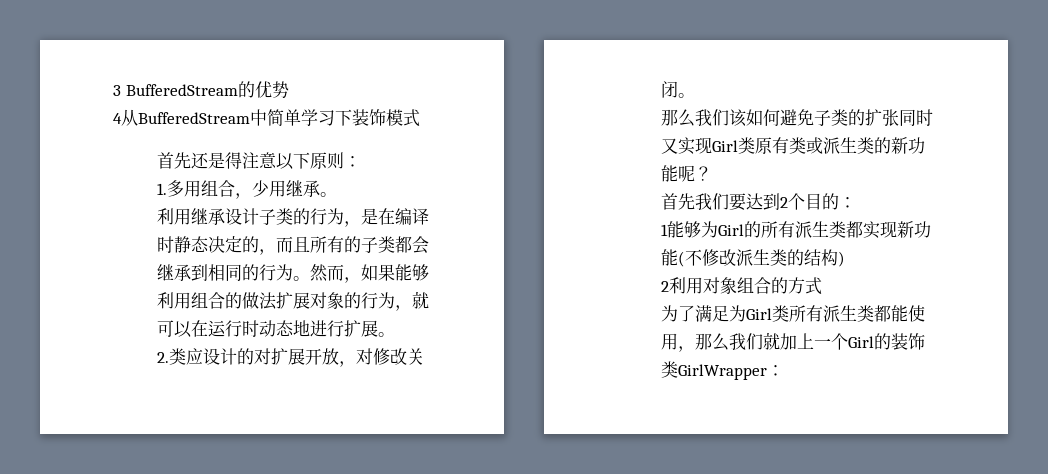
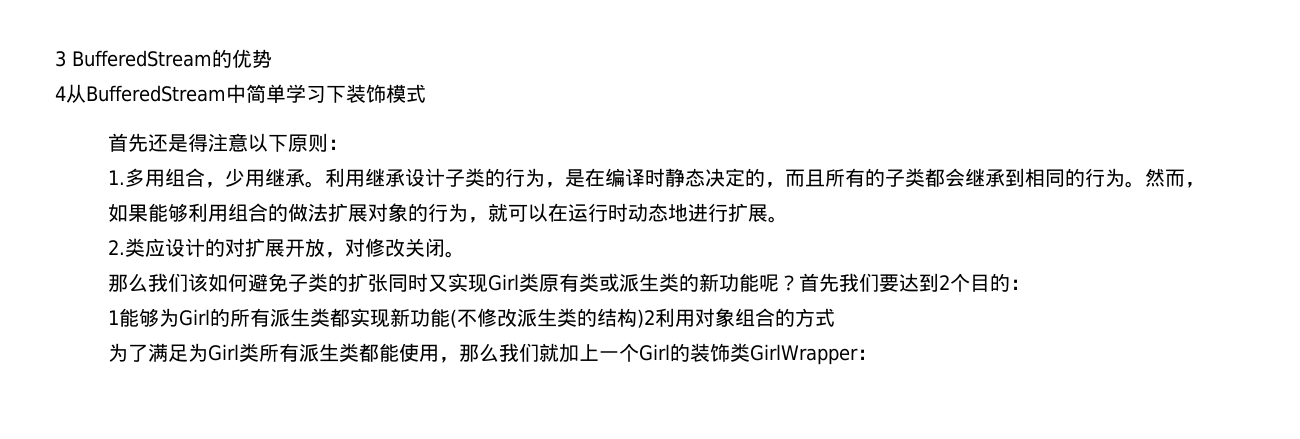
(337, 194) // -> (326, 184) none
(712, 173) // -> (800, 283) none
[837,251,845,267] [660,281,669,292] ) // 2 -> [637,309,656,328] )2

